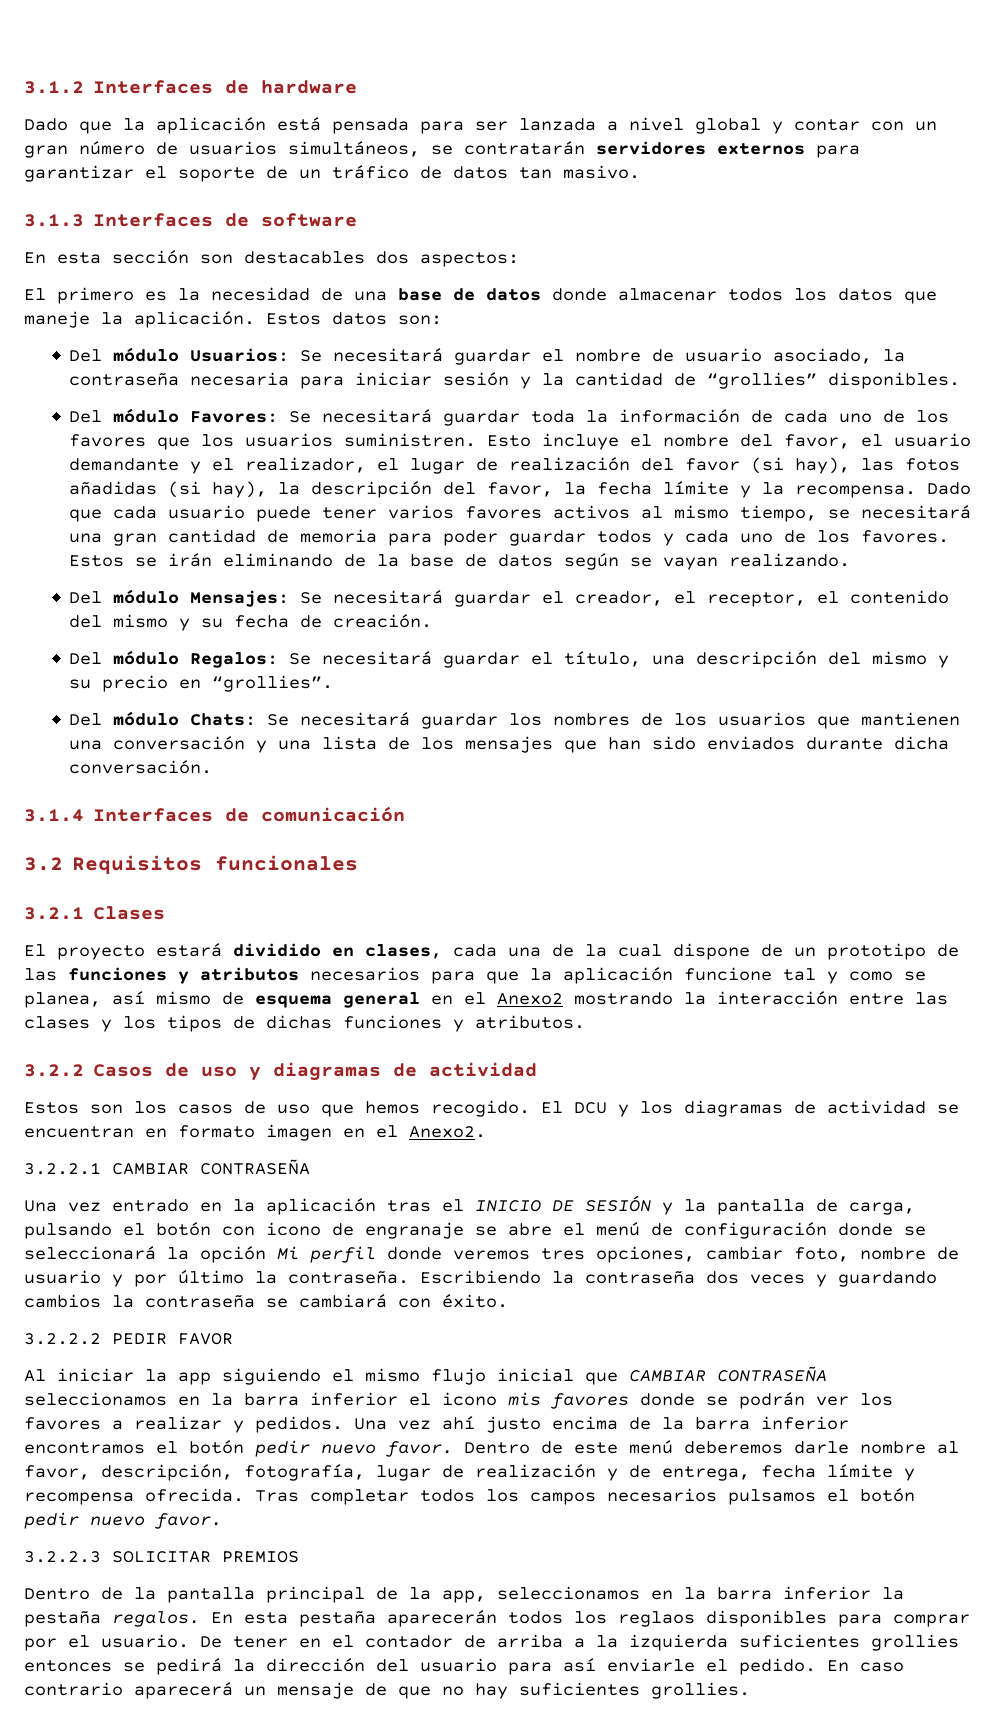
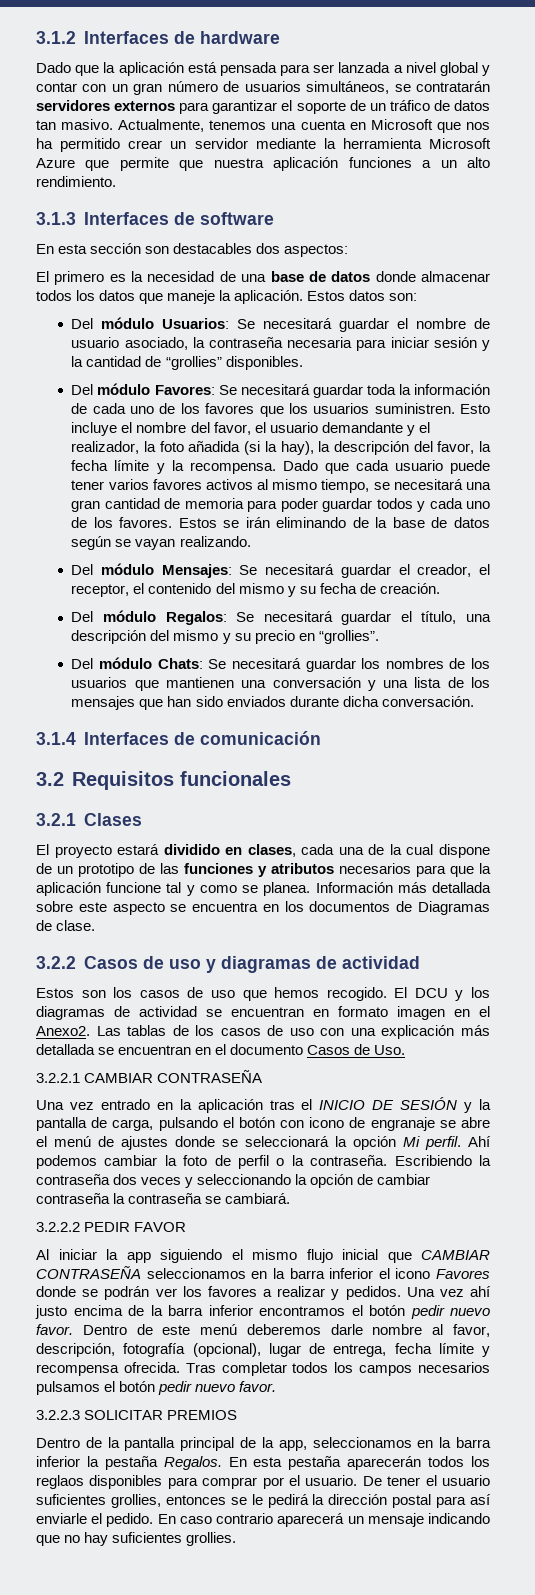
(640, 172) none -> [118,119,490,133] [36,138,491,152] [36,157,491,171] [36,176,116,187] Actualmente, tenemos una cuenta en Microsoft que nos ha permitido crear un servidor mediante la herramienta Microsoft Azure que permite que nuestra aplicación funciones a un alto rendimiento.
[377,457,961,474] [69,481,202,498] el lugar de realización del favor (si hay), las fotos añadidas (si -> [144,441,277,455] la foto añadida (si la
[24,991,948,1008] [24,1015,585,1032] planea, así mismo de esquema general en el Anexo2 mostrando la interacción entre las clases y los tipos de dichas funciones y atributos. -> [263,882,492,896] [36,901,490,915] [36,920,96,931] planea. Información más detallada sobre este aspecto se encuentra en los documentos de Diagramas de clase.
(486, 1132) none -> [96,1025,490,1039] [36,1044,406,1055] Las tablas de los casos de uso con una explicación más detallada se encuentran en el documento Casos de Uso.
[684,1222,827,1239] configuración -> [121,1136,168,1150] ajustes
[310,1246,959,1263] [24,1270,244,1287] perfil donde veremos tres opciones, cambiar foto, nombre de usuario y por último -> [425,1136,491,1150] [36,1155,285,1169] perfil. Ahí podemos cambiar la foto de perfil o
[838,1271,937,1287] [24,1294,508,1308] guardando cambios la contraseña se cambiará con éxito. -> [197,1174,431,1188] [36,1193,291,1204] seleccionando la opción de cambiar contraseña la contraseña se cambiará.
[508,1392,629,1409] mis favores -> [436,1269,490,1279] Favores
[244,1464,618,1481] fotografía, lugar de realización y -> [123,1343,301,1357] fotografía (opcional), lugar
[112,1611,200,1627] regalos. -> [163,1456,222,1470] Regalos.
[299,1634,959,1651] en el contador de arriba a la izquierda suficientes grollies -> [425,1475,490,1486] [36,1494,161,1508] el usuario suficientes grollies,
(145, 1667) none -> [251,1494,263,1505] le
[376,1658,497,1672] del usuario -> [392,1494,432,1508] postal
[365,1683,387,1696] de -> [428,1513,491,1524] indicando

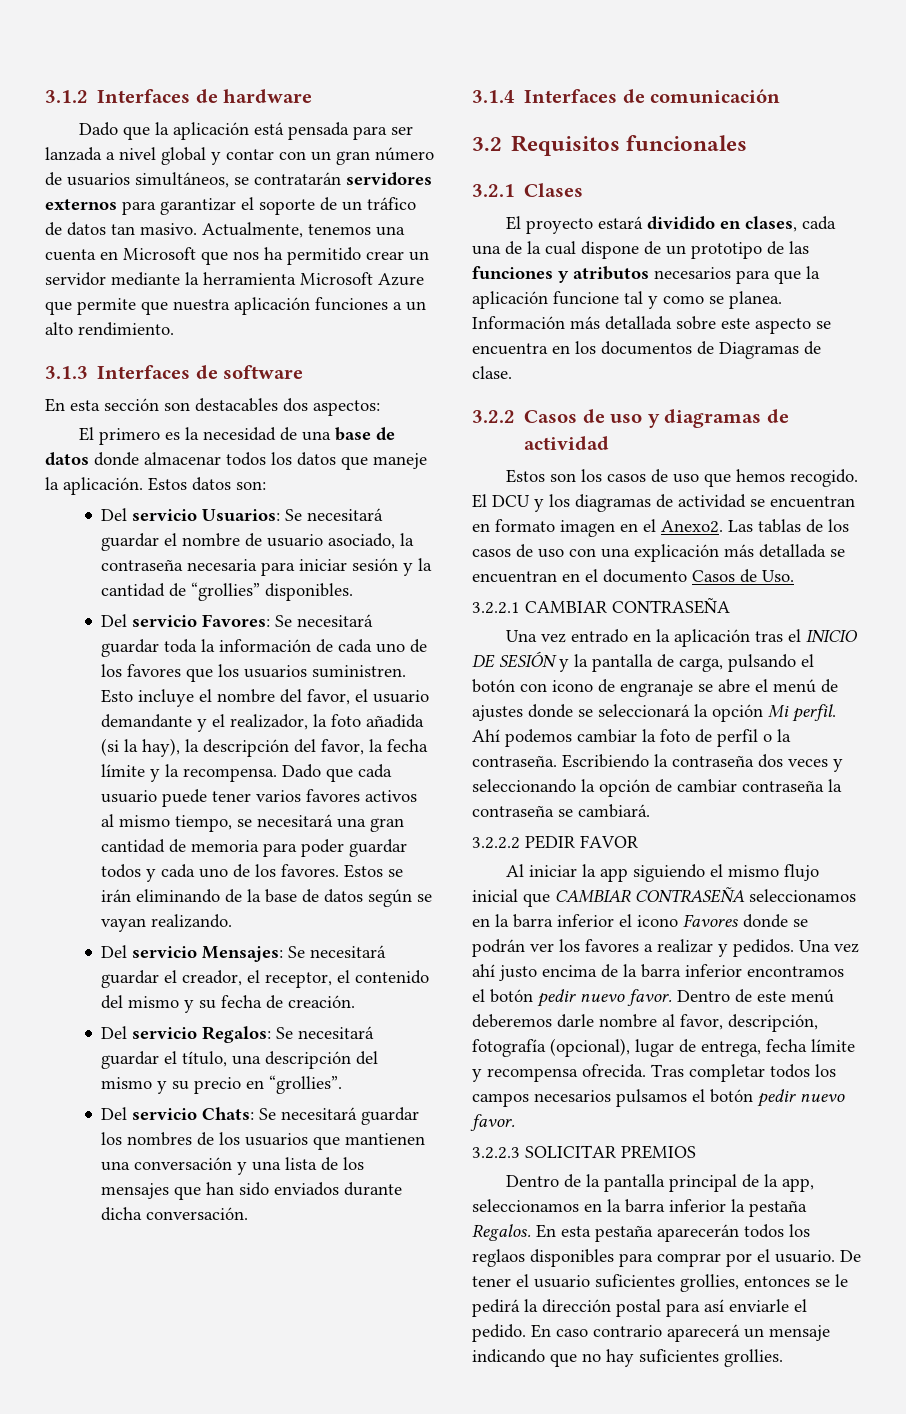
[101,317,155,329] módulo -> [132,509,198,521] servicio
[97,383,151,395] módulo -> [132,615,198,627] servicio
[101,563,155,575] módulo -> [132,946,198,958] servicio
[102,610,156,622] módulo -> [132,1027,198,1039] servicio
[98,657,152,669] módulo -> [132,1108,198,1120] servicio

